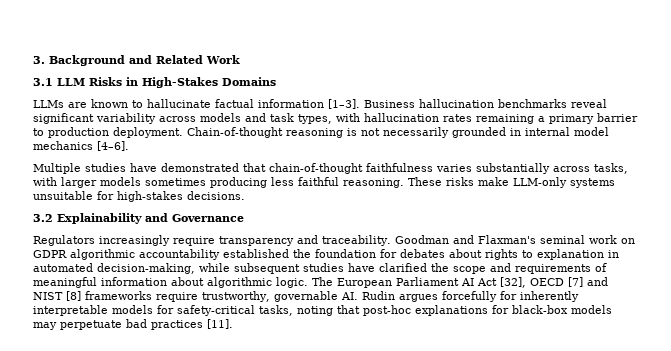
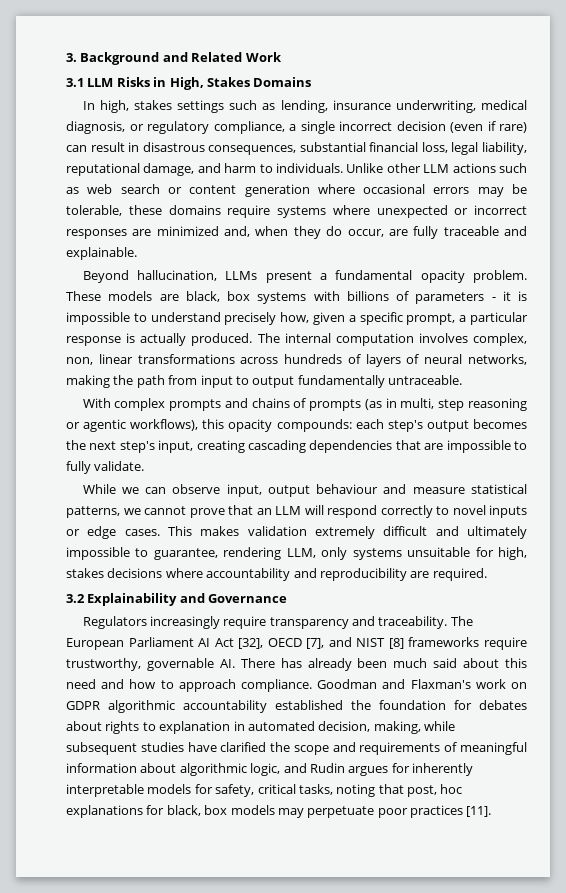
[142,77,218,88] High-Stakes -> [169,77,250,90] High, Stakes
[33,99,607,109] [33,113,638,124] [33,127,609,138] [33,141,129,151] [33,163,628,174] [33,177,615,188] [33,191,245,202] LLMs are known to hallucinate factual information [1–3]. Business hallucination benchmarks reveal significant variability across models and task types, with hallucination rates remaining a primary barrier to production deployment. Chain-of-thought reasoning is not necessarily grounded in internal model mechanics [4–6]. // Multiple studies have demonstrated that chain-of-thought faithfulness varies substantially across tasks, with larger models sometimes producing less faithful reasoning. These risks make LLM-only systems unsuitable for high-stakes decisions. -> [82,100,527,113] [66,121,527,134] [66,142,527,155] [66,163,527,176] [66,184,527,197] [66,205,527,218] [66,226,527,239] [66,247,137,260] [82,270,527,283] [66,291,527,304] [66,312,528,325] [66,333,527,346] [66,354,527,367] [66,375,462,388] [82,398,527,411] [66,419,527,432] [66,440,527,453] [66,461,145,474] [82,484,527,497] [66,505,527,518] [66,526,527,539] [66,547,528,560] [66,568,487,581] In high, stakes settings such as lending, insurance underwriting, medical diagnosis, or regulatory compliance, a single incorrect decision (even if rare) can result in disastrous consequences, substantial financial loss, legal liability, reputational damage, and harm to individuals. Unlike other LLM actions such as web search or content generation where occasional errors may be tolerable, these domains require systems where unexpected or incorrect responses are minimized and, when they do occur, are fully traceable and explainable. // Beyond hallucination, LLMs present a fundamental opacity problem. These models are black, box systems with billions of parameters - it is impossible to understand precisely how, given a specific prompt, a particular response is actually produced. The internal computation involves complex, non, linear transformations across hundreds of layers of neural networks, making the path from input to output fundamentally untraceable. // With complex prompts and chains of prompts (as in multi, step reasoning or agentic workflows), this opacity compounds: each step's output becomes the next step's input, creating cascading dependencies that are impossible to fully validate. // While we can observe input, output behaviour and measure statistical patterns, we cannot prove that an LLM will respond correctly to novel inputs or edge cases. This makes validation extremely difficult and ultimately impossible to guarantee, rendering LLM, only systems unsuitable for high, stakes decisions where accountability and reproducibility are required.
(391, 240) none -> [450,616,473,626] [66,637,527,650] [66,658,527,671] [66,679,312,692] The European Parliament AI Act [32], OECD [7], and NIST [8] frameworks require trustworthy, governable AI. There has already been much said about this need and how to approach compliance.
[539,235,585,244] seminal -> (471, 684) none
[97,263,195,274] decision-making, -> [318,721,421,734] decision, making,
[276,277,608,288] [33,291,358,302] logic. The European Parliament AI Act [32], OECD [7] and NIST [8] frameworks require trustworthy, governable AI. -> [250,763,307,776] logic, and
[441,291,497,302] forcefully -> (389, 771) none
[177,305,255,316] safety-critical -> [215,784,296,797] safety, critical
[363,305,568,316] post-hoc explanations for black-box -> [407,784,463,797] [66,805,228,818] post, hoc explanations for black, box
[126,319,147,328] bad -> [377,808,408,818] poor

